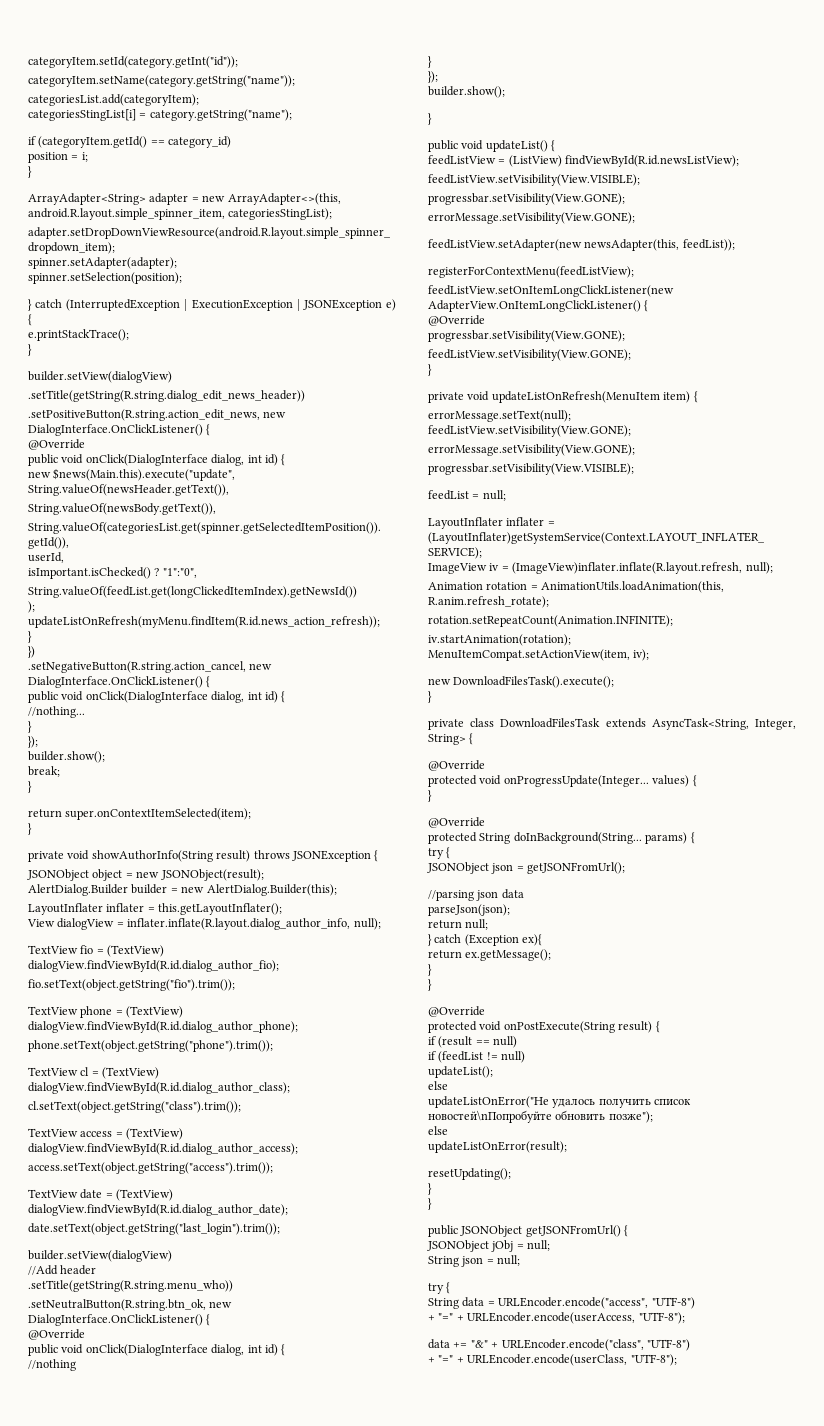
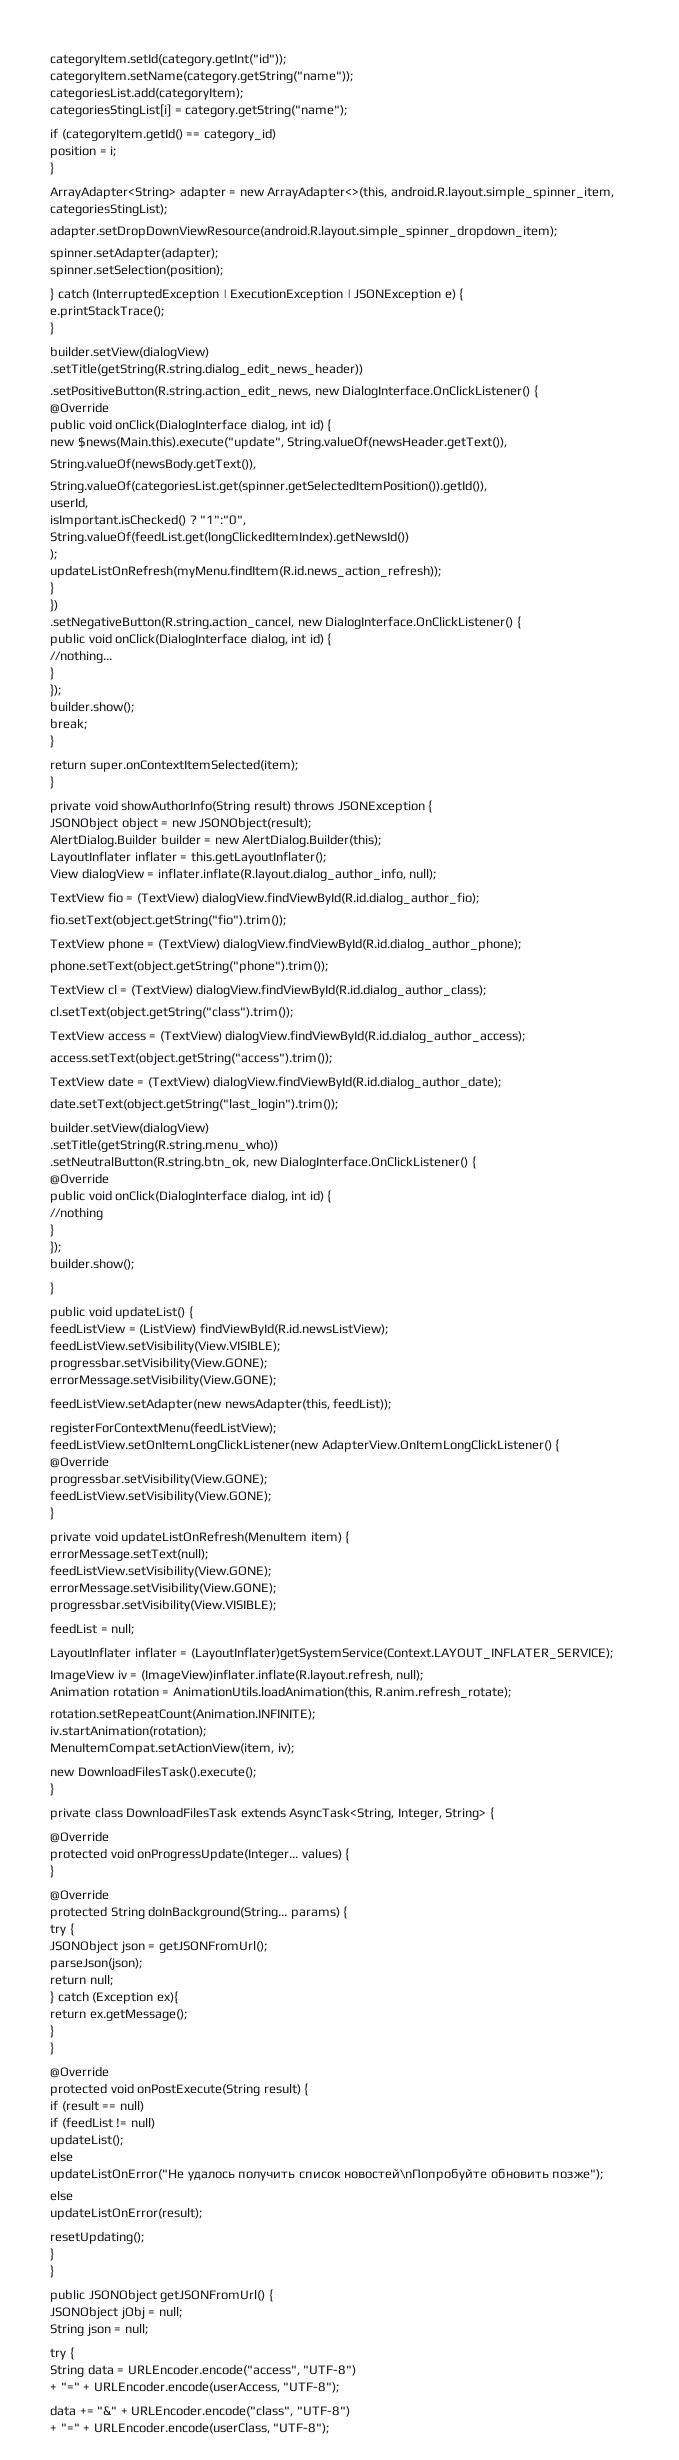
[28,1265,97,1275] // //Add header -> (209, 1128) none
[428,889,524,901] // //parsing json data -> (267, 1946) none

